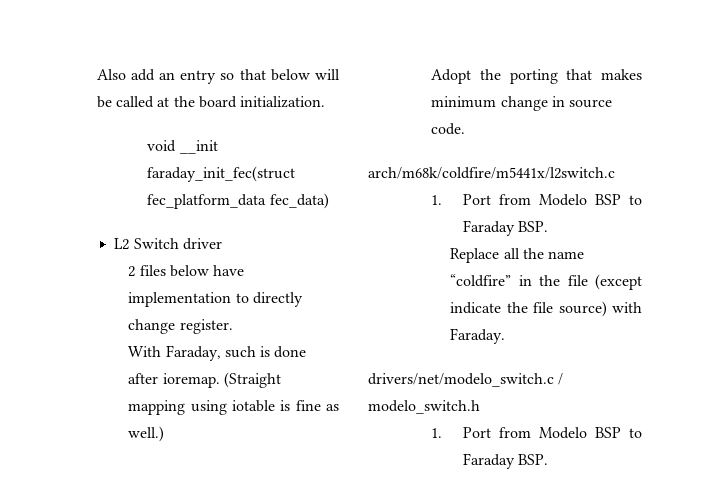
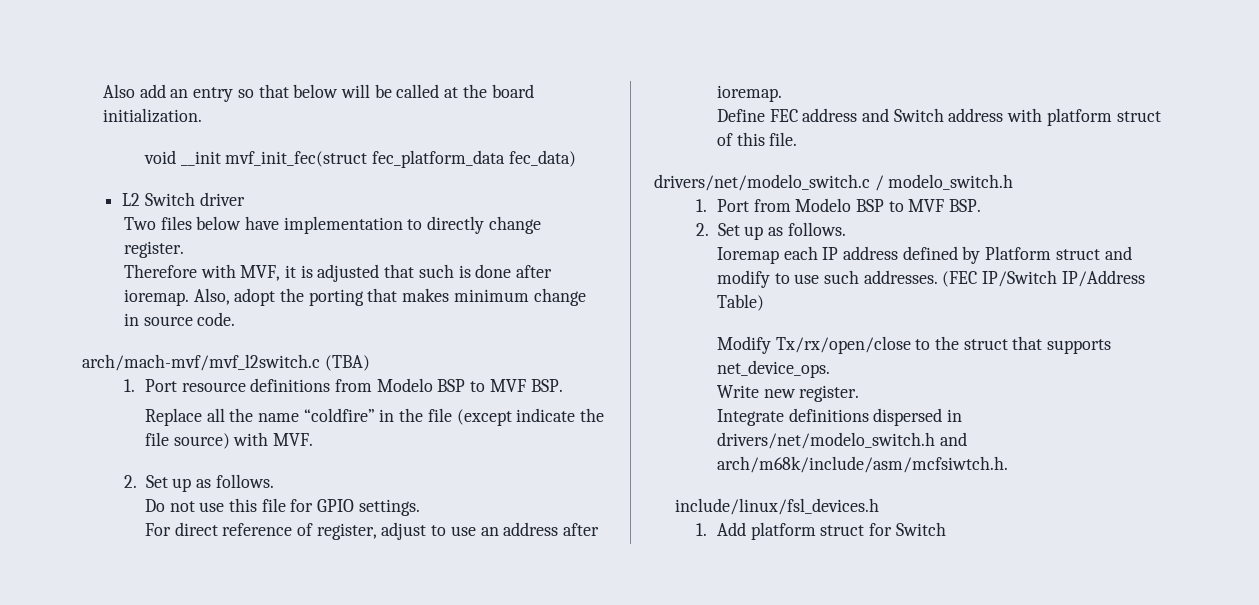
[147,166,296,182] faraday_init_fec(struct -> [225,151,368,167] mvf_init_fec(struct
[128,266,136,277] 2 -> [123,217,156,230] Two
[128,345,221,361] With Faraday, -> [123,264,415,282] Therefore with MVF, it is adjusted that
[223,372,281,388] [128,400,339,415] [128,426,165,442] [431,69,472,84] (Straight mapping using iotable is fine as well.) // Adopt -> [193,288,276,306] Also, adopt
[368,167,615,179] [431,194,642,206] [462,220,515,236] arch/m68k/coldfire/m5441x/l2switch.c // 1. Port from Modelo BSP to Faraday -> [82,354,370,371] [123,378,526,392] arch/mach-mvf/mvf_l2switch.c (TBA) // 1. Port resource definitions from Modelo BSP to MVF
[450,328,506,344] Faraday. -> [272,433,313,446] [123,474,274,492] [144,498,420,516] [144,522,600,540] [716,85,782,102] [716,108,1161,126] [716,132,798,146] MVF. // 2. Set up as follows. // Do not use this file for GPIO settings. // For direct reference of register, adjust to use an address after ioremap. // Define FEC address and Switch address with platform struct of this file.
[462,453,549,469] Faraday BSP. -> [908,199,982,212] [695,222,846,240] [716,246,1132,264] [716,270,1145,288] [716,294,764,311] [716,336,1112,354] [716,360,830,378] [716,385,860,402] [716,408,962,426] [716,432,967,449] [716,456,1008,473] [674,498,879,515] [695,522,946,540] MVF BSP. // 2. Set up as follows. // Ioremap each IP address defined by Platform struct and modify to use such addresses. (FEC IP/Switch IP/Address Table) // Modify Tx/rx/open/close to the struct that supports net_device_ops. // Write new register. // Integrate definitions dispersed in drivers/net/modelo_switch.h and arch/m68k/include/asm/mcfsiwtch.h. // include/linux/fsl_devices.h // 1. Add platform struct for Switch

